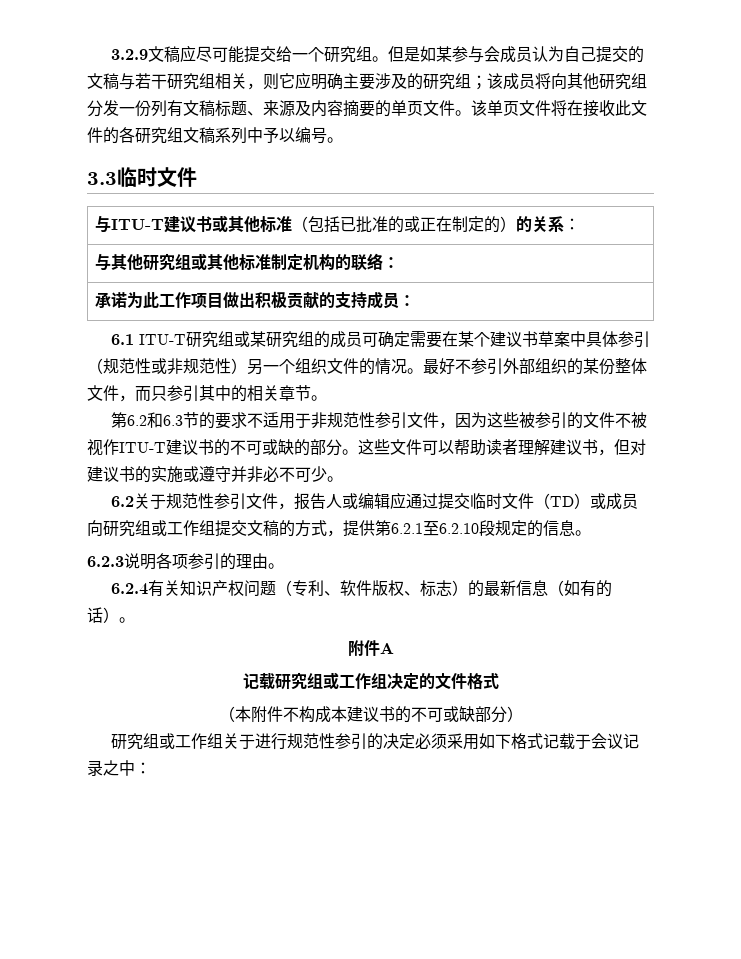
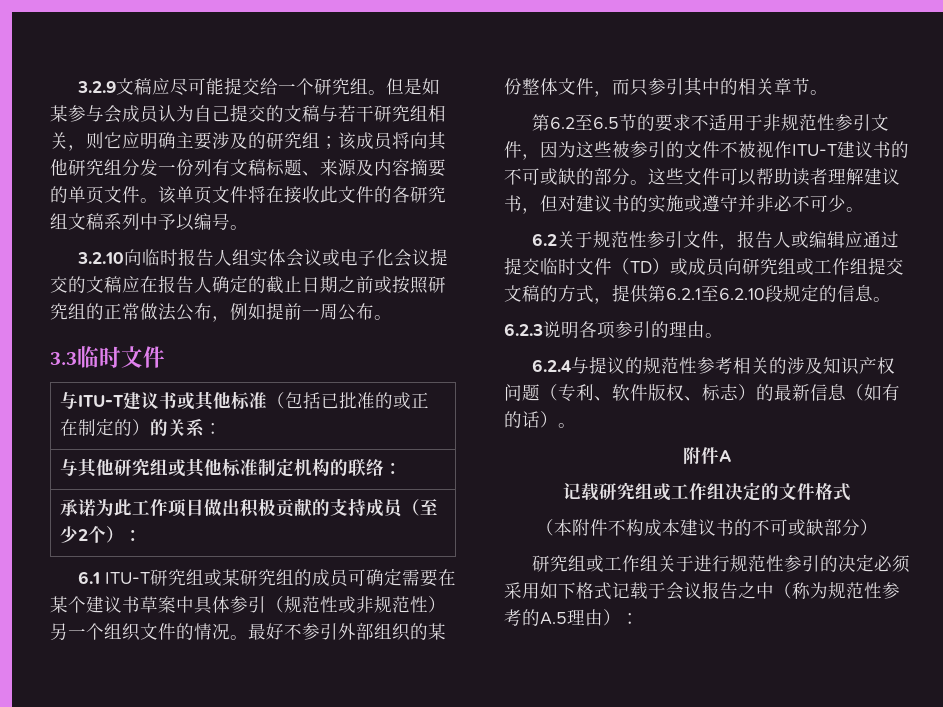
(343, 140) none -> [76,248,448,267] [50,275,446,294] [50,302,392,322] // 3.2.10向临时报告人组实体会议或电子化会议提交的文稿应在报告人确定的截止日期之前或按照研究组的正常做法公布，例如提前一周公布。
(399, 301) none -> [402,499,439,516] [60,526,125,543] （至少2个）
[147,412,184,428] 和6.3 -> [574,114,619,130] 至6.5
[148,580,181,597] 有关 -> [570,356,823,374] 与提议的规范性参考相关的涉及
[623,733,640,749] [87,760,135,776] 记录之中 -> [702,581,900,599] [504,609,621,626] 报告之中（称为规范性参考的A.5理由）

